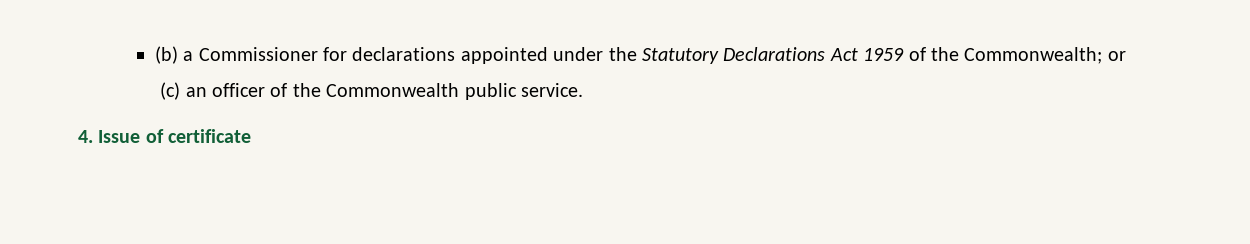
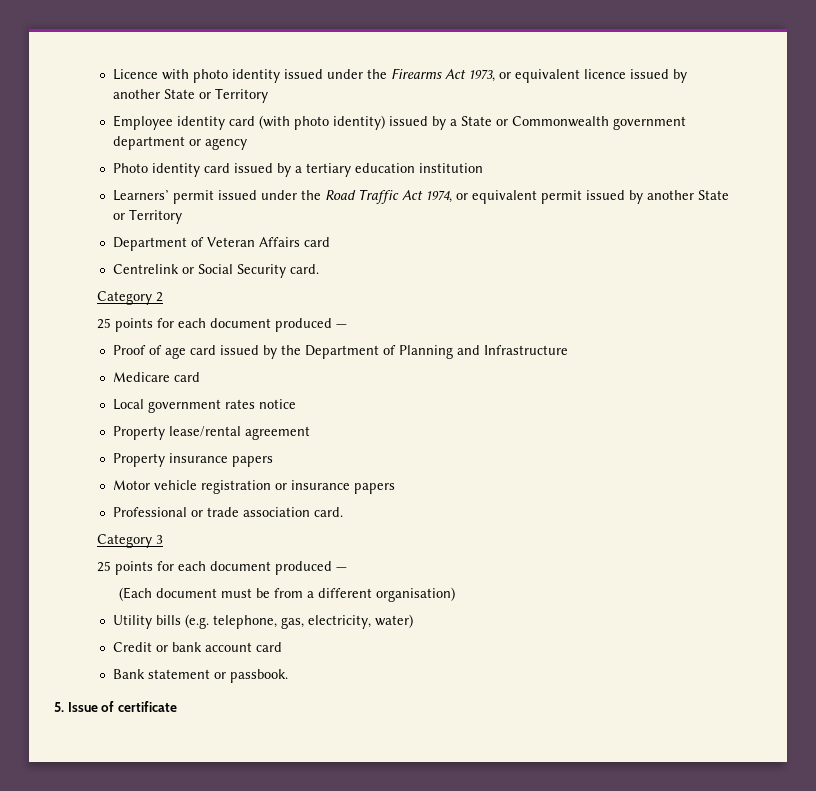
[154,46,1126,64] [160,82,583,100] [78,130,93,143] (b) a Commissioner for declarations appointed under the Statutory Declarations Act 1959 of the Commonwealth; or // (c) an officer of the Commonwealth public service. // 4. -> [112,68,687,83] [112,88,268,103] [112,115,686,130] [112,136,247,150] [112,163,483,177] [112,189,729,204] [112,209,182,224] [112,237,330,251] [112,264,319,278] [97,291,164,305] [97,318,348,332] [112,345,568,359] [112,372,200,382] [112,399,296,413] [112,426,310,440] [112,453,273,467] [112,480,395,494] [112,507,343,517] [97,534,164,548] [97,561,348,575] [118,587,455,602] [112,614,413,629] [112,642,282,652] [112,669,288,683] [54,702,64,712] Licence with photo identity issued under the Firearms Act 1973, or equivalent licence issued by another State or Territory // Employee identity card (with photo identity) issued by a State or Commonwealth government department or agency // Photo identity card issued by a tertiary education institution // Learners’ permit issued under the Road Traffic Act 1974, or equivalent permit issued by another State or Territory // Department of Veteran Affairs card // Centrelink or Social Security card. // Category 2 // 25 points for each document produced — // Proof of age card issued by the Department of Planning and Infrastructure // Medicare card // Local government rates notice // Property lease/rental agreement // Property insurance papers // Motor vehicle registration or insurance papers // Professional or trade association card. // Category 3 // 25 points for each document produced — // (Each document must be from a different organisation) // Utility bills (e.g. telephone, gas, electricity, water) // Credit or bank account card // Bank statement or passbook. // 5.

